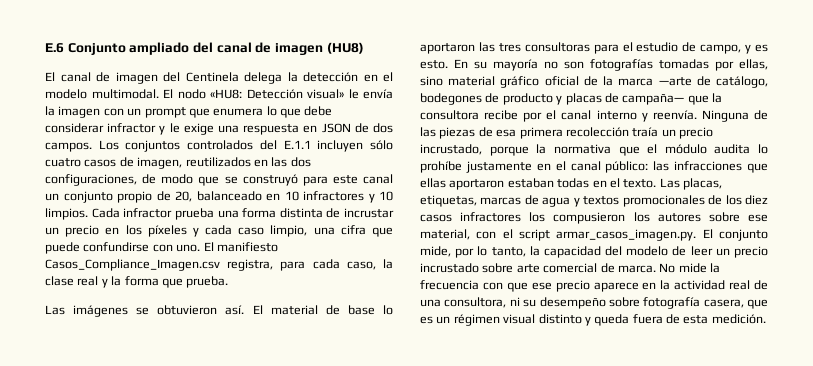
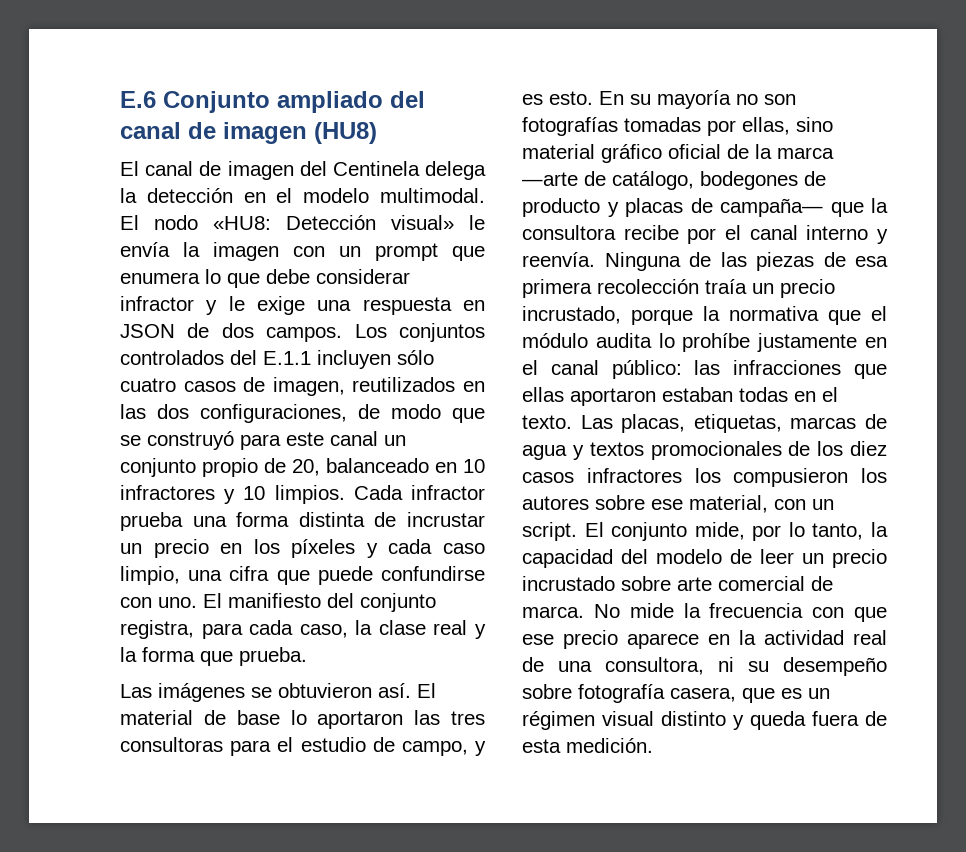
[45,259,220,271] Casos_Compliance_Imagen.csv -> [327,593,436,612] del conjunto
[502,229,697,241] el script armar_casos_imagen.py. -> [812,499,834,510] [522,522,577,541] un script.

